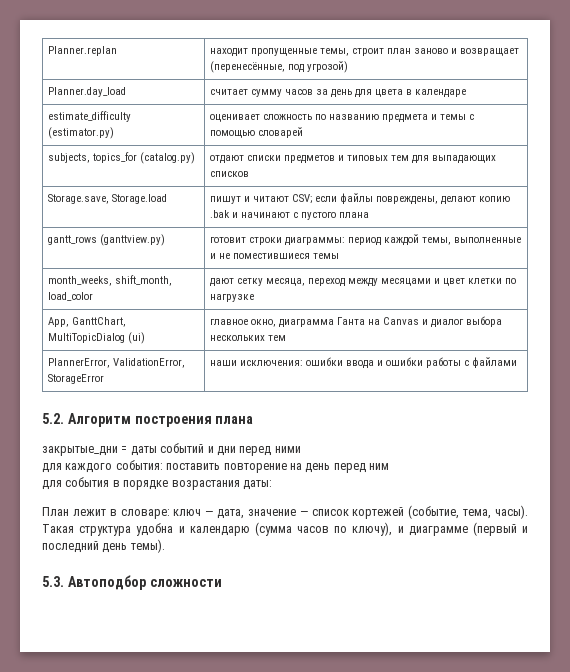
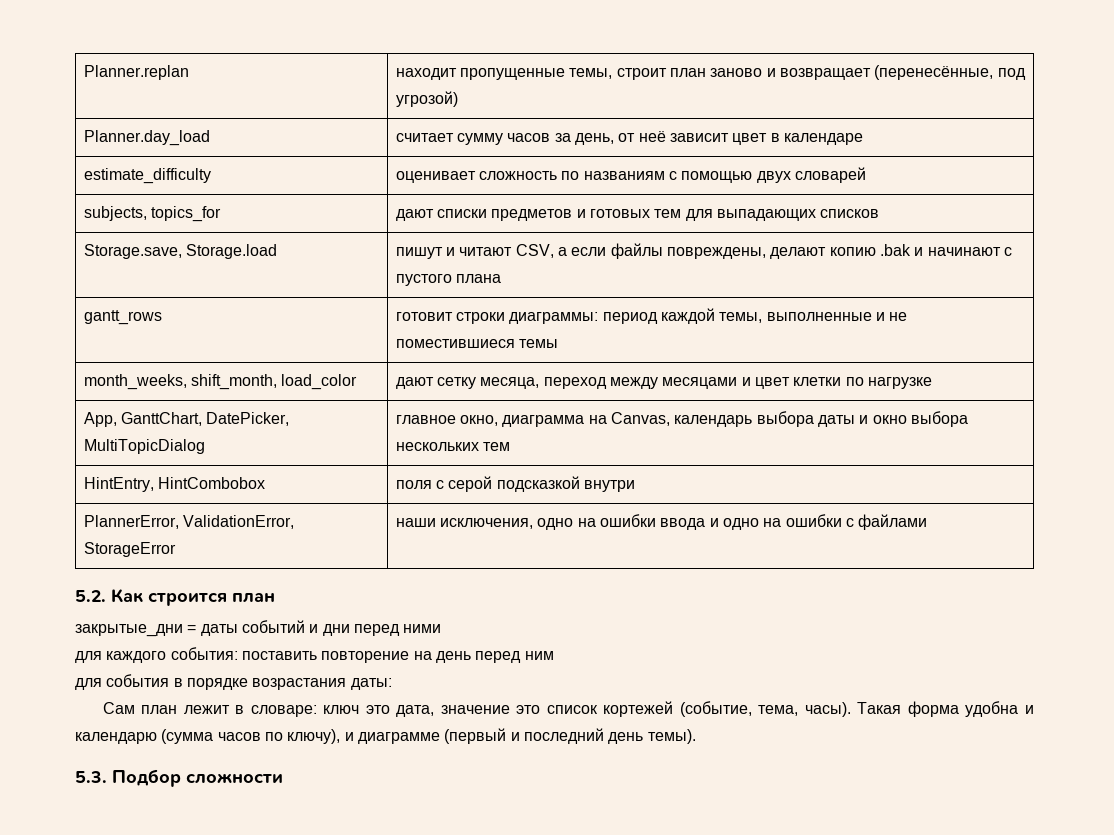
[331,89,404,98] день для цвета -> [574,131,768,145] день, от неё зависит цвет
[48,127,115,139] (estimator.py) -> (211, 176) none
[329,114,467,123] названию предмета и темы -> [583,171,665,180] названиям
(256, 134) none -> [756,171,791,183] двух
[140,152,196,164] [210,155,245,164] (catalog.py) | отдают -> [395,209,434,221] | дают
[347,155,389,161] типовых -> [589,209,650,218] готовых
[292,194,313,204] CSV; -> [515,244,567,258] CSV, а
[100,234,166,246] (ganttview.py) -> (162, 317) none
(127, 322) none -> [206,412,290,426] DatePicker,
[128,332,146,344] (ui) -> (205, 446) none
[337,316,503,328] [210,335,287,341] [48,358,186,368] [48,374,105,384] [210,357,462,369] Ганта на Canvas и диалог выбора нескольких тем // PlannerError, ValidationError, StorageError | наши исключения: ошибки ввода и ошибки работы -> [588,411,968,427] [395,442,510,451] [83,477,265,492] [395,476,635,492] [83,515,294,529] [83,542,176,557] [395,514,842,530] на Canvas, календарь выбора даты и окно выбора нескольких тем // HintEntry, HintCombobox | поля с серой подсказкой внутри // PlannerError, ValidationError, StorageError | наши исключения, одно на ошибки ввода и одно на ошибки
[67,413,254,427] Алгоритм построения плана -> [111,588,275,606] Как строится план
[42,507,69,516] План -> [102,702,178,714] Сам план
[205,511,214,516] — -> [365,705,390,714] это
[299,511,308,516] — -> [516,705,541,714] это
[79,526,132,536] структура -> [907,701,959,717] форма
[67,575,146,590] Автоподбор -> [112,769,181,787] Подбор

